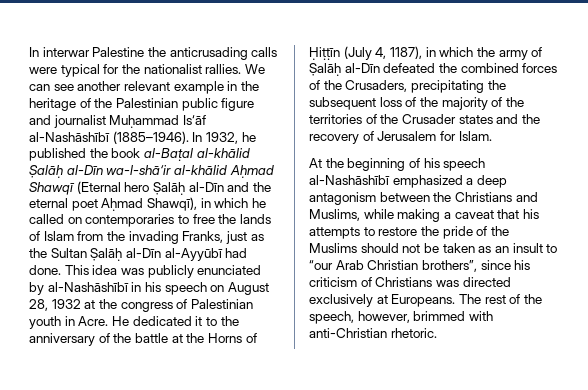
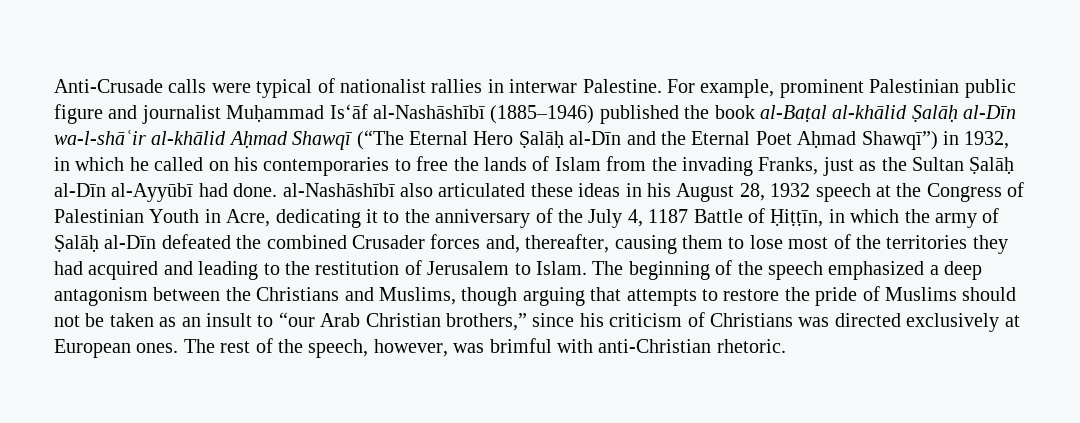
[29,47,278,60] [29,64,265,77] [29,81,259,94] [29,98,113,111] In interwar Palestine the anticrusading calls were typical for the nationalist rallies. We can see another relevant example in the heritage of the -> [54,78,864,98] Anti-Crusade calls were typical of nationalist rallies in interwar Palestine. For example, prominent
[112,131,256,144] (1885–1946). In 1932, he -> [490,105,595,124] (1885–1946)
[106,165,172,175] wa-l-shā‘ir -> [54,130,146,145] wa-l-shāʿir
[76,181,150,194] (Eternal hero -> [356,130,514,150] (“The Eternal Hero
[29,197,197,211] eternal poet Aḥmad Shawqī), -> [691,131,1010,150] Eternal Poet Aḥmad Shawqī”) in 1932,
(82, 220) none -> [234,157,258,171] his
[64,265,262,278] [29,282,225,295] This idea was publicly enunciated by al-Nashāshībī in his speech on -> [282,183,671,197] al-Nashāshībī also articulated these ideas in his
[84,299,173,312] at the congress -> [815,183,1002,202] speech at the Congress
[29,316,192,329] youth in Acre. He dedicated -> [149,209,361,228] Youth in Acre, dedicating
[134,333,257,343] [309,46,422,60] battle at the Horns of Ḥiṭṭīn (July 4, 1187), -> [588,208,824,228] July 4, 1187 Battle of Ḥiṭṭīn,
[522,63,558,73] [309,80,506,93] [309,97,524,110] [309,114,540,124] [309,131,492,144] [309,158,486,171] [309,175,390,185] forces of the Crusaders, precipitating the subsequent loss of the majority of the territories of the Crusader states and the recovery of Jerusalem for Islam. // At the beginning of his speech al-Nashāshībī -> [352,234,1008,254] [54,260,823,280] Crusader forces and, thereafter, causing them to lose most of the territories they had acquired and leading to the restitution of Jerusalem to Islam. The beginning of the speech
[363,209,539,222] while making a caveat that his -> [461,287,622,306] though arguing that
[490,226,509,236] the -> (880, 293) none
[421,260,477,272] brothers”, -> [446,313,527,331] brothers,”
[391,294,456,307] Europeans. -> [54,339,179,358] European ones.
[413,311,466,321] brimmed -> [453,338,552,353] was brimful

